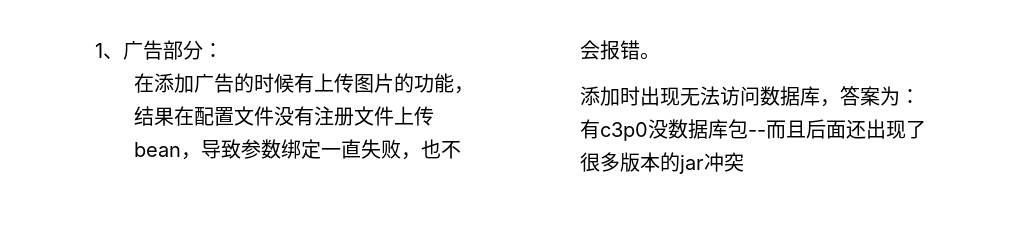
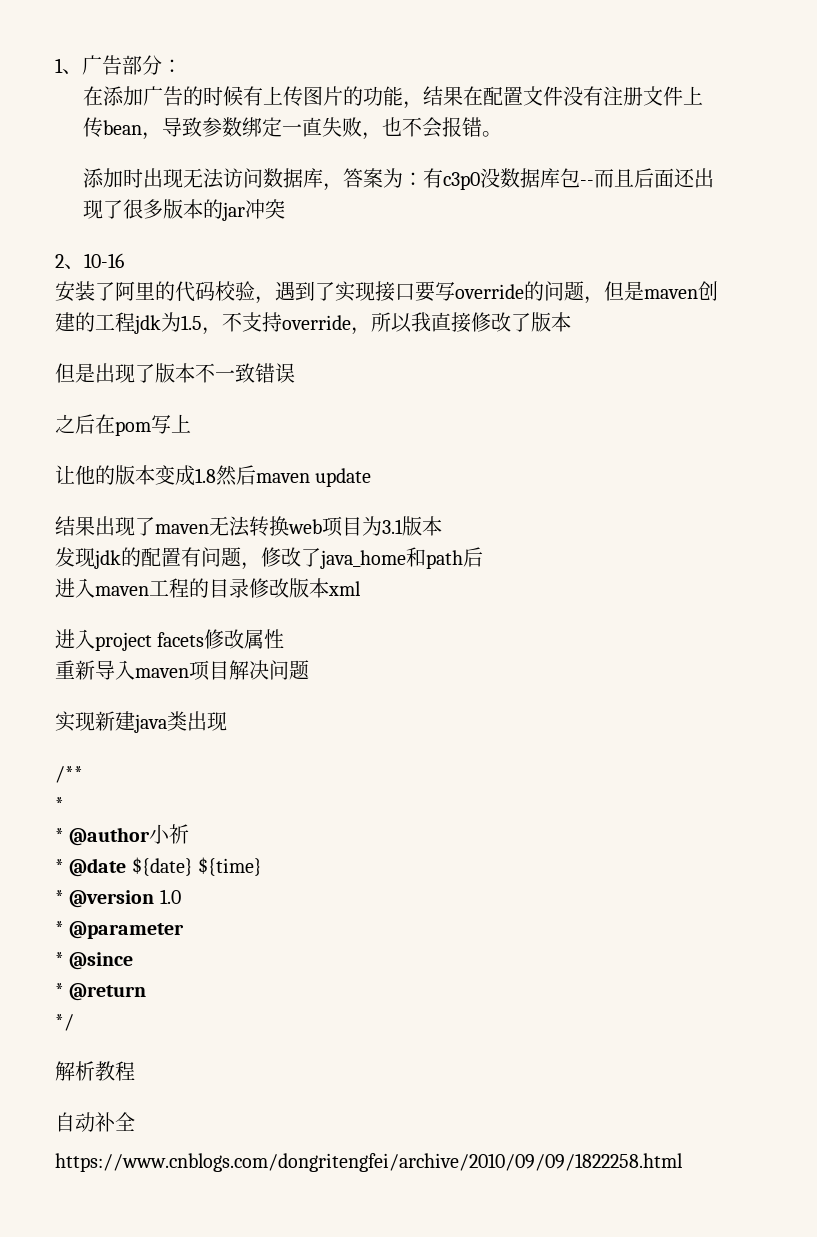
(745, 162) none -> [55,253,124,269] [55,281,718,304] [55,312,571,335] [55,363,295,383] [55,414,191,436] [55,465,372,487] [55,516,442,537] [55,547,483,570] [55,578,361,598] [55,629,285,651] [55,660,309,681] [55,711,227,733] [55,766,83,783] [55,797,64,811] [55,824,190,846] [55,857,263,877] [55,889,181,908] [55,921,185,939] [55,952,134,970] [55,983,147,1001] [55,1014,74,1031] [55,1061,135,1081] [55,1112,135,1132] [55,1153,683,1172] // 2、10-16 // 安装了阿里的代码校验，遇到了实现接口要写override的问题，但是maven创建的工程jdk为1.5，不支持override，所以我直接修改了版本 // 但是出现了版本不一致错误 // 之后在pom写上 // 让他的版本变成1.8然后maven update // 结果出现了maven无法转换web项目为3.1版本 // 发现jdk的配置有问题，修改了java_home和path后 // 进入maven工程的目录修改版本xml // 进入project facets修改属性 // 重新导入maven项目解决问题 // 实现新建java类出现 // /** // * // * @author小祈 // * @date ${date} ${time} // * @version 1.0 // * @parameter // * @since // * @return // */ // 解析教程 // 自动补全 // https://www.cnblogs.com/dongritengfei/archive/2010/09/09/1822258.html

